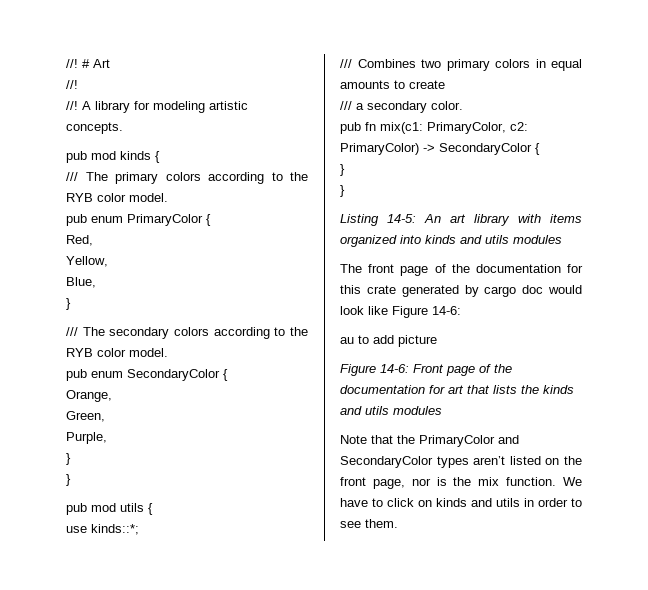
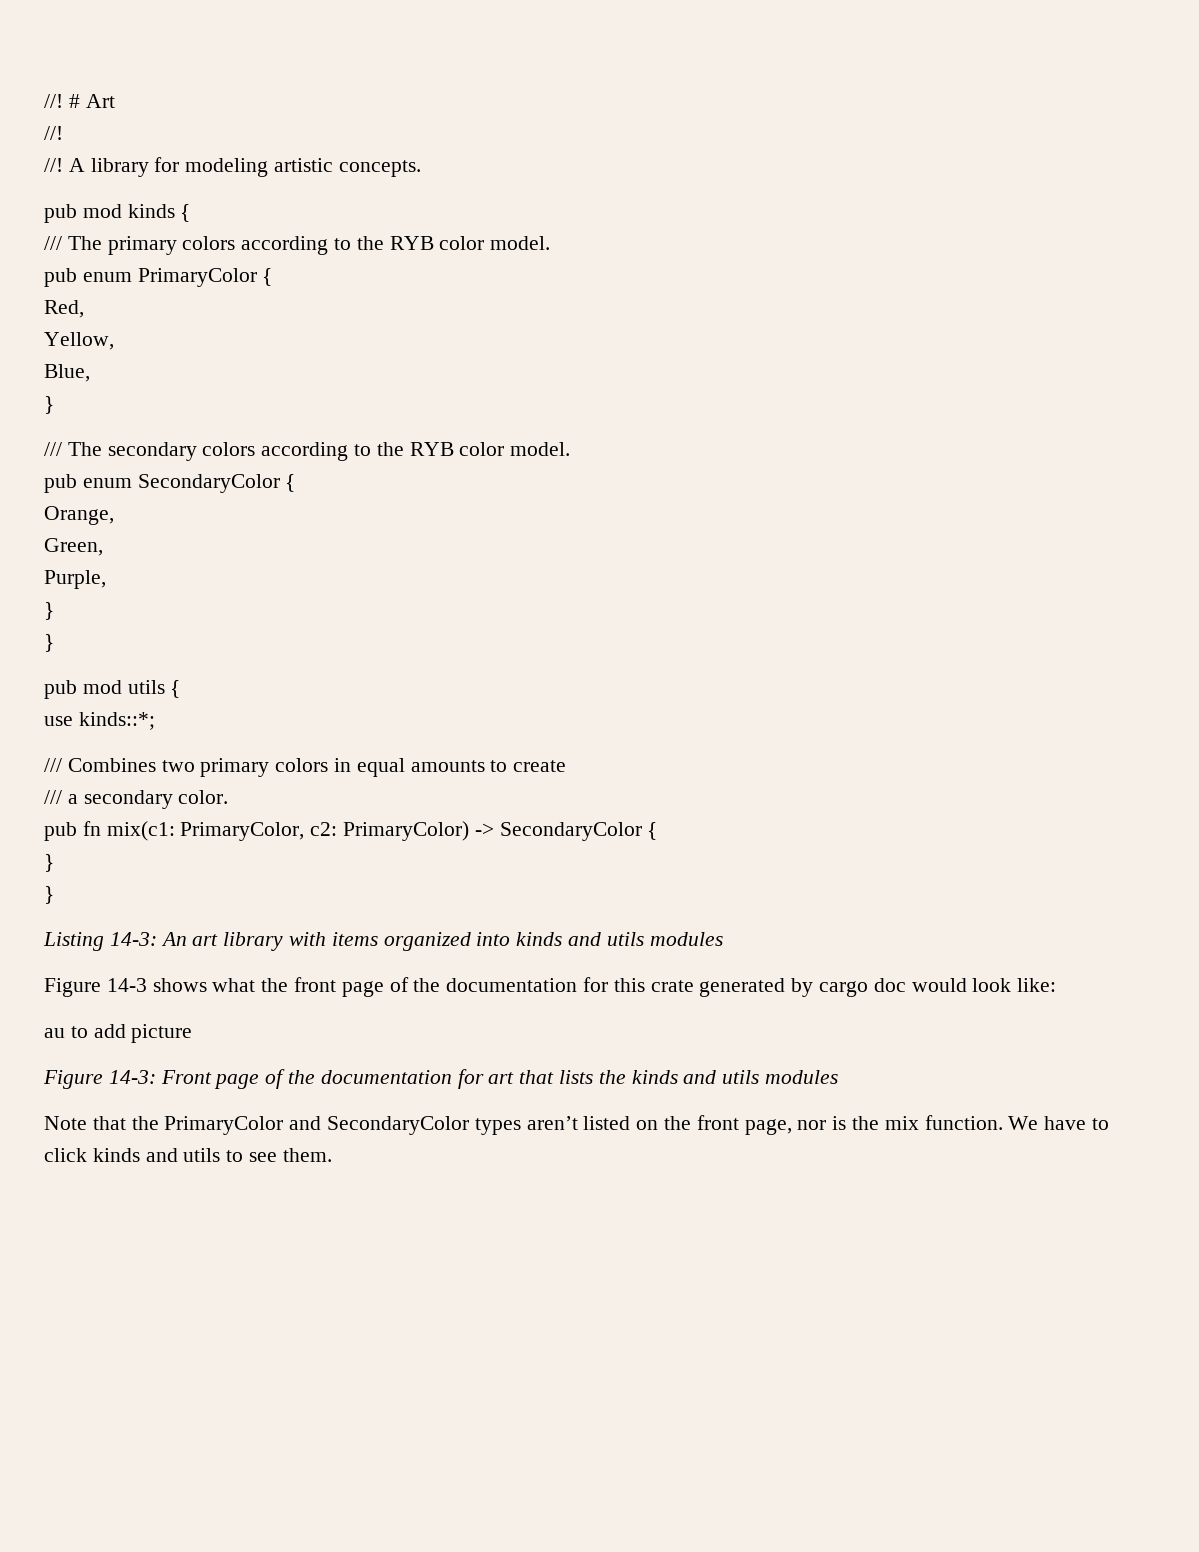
[387,214,416,223] 14-5: -> [109,932,157,946] 14-3:
[340,264,362,273] The -> [44,978,289,997] Figure 14-3 shows what the
[368,306,461,318] like Figure 14-6: -> [1017,978,1057,992] like:
[380,364,409,373] 14-6: -> [108,1070,156,1084] 14-3:
[418,498,568,507] on kinds and utils in order -> [92,1148,221,1162] kinds and utils

